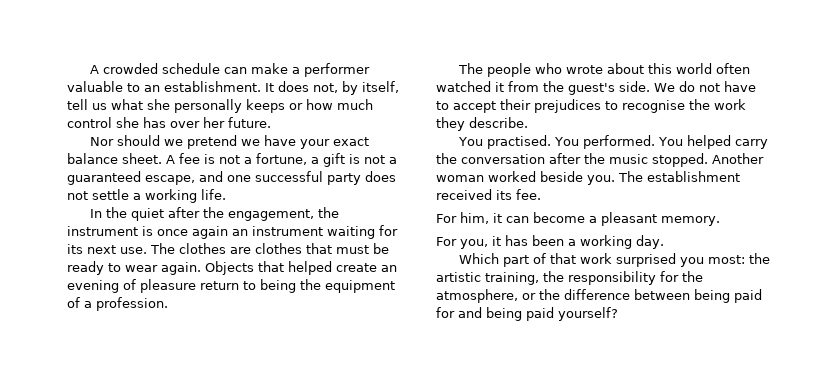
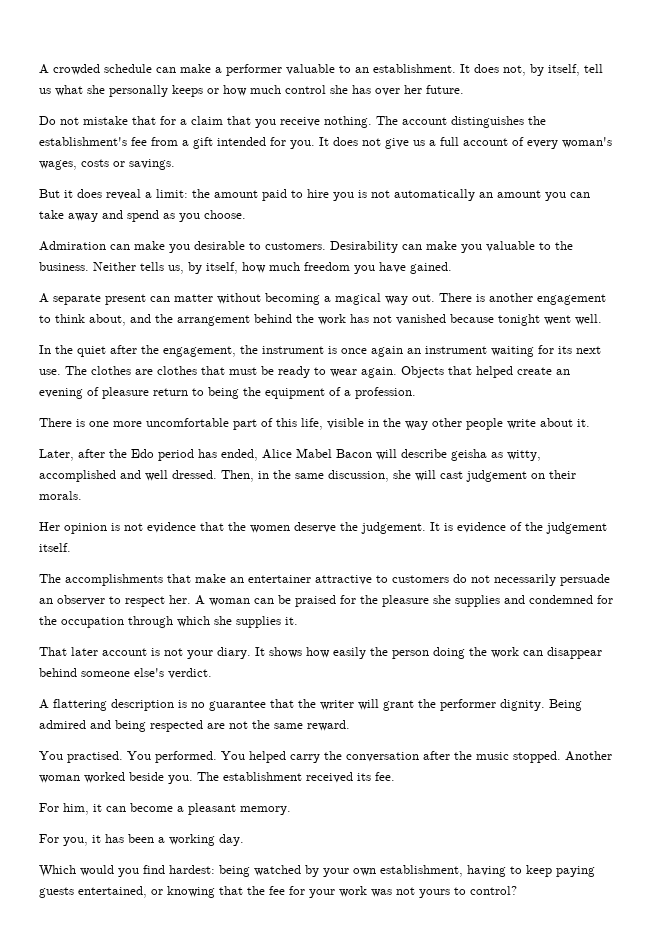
[89,135,369,149] [67,153,397,167] [67,171,396,185] [67,189,226,203] Nor should we pretend we have your exact balance sheet. A fee is not a fortune, a gift is not a guaranteed escape, and one successful party does not settle a working life. -> [39,116,546,128] [39,137,612,149] [39,159,175,170] [39,189,590,201] [39,210,246,222] [39,241,573,253] [39,262,452,274] [39,293,606,305] [39,314,602,326] Do not mistake that for a claim that you receive nothing. The account distinguishes the establishment's fee from a gift intended for you. It does not give us a full account of every woman's wages, costs or savings. // But it does reveal a limit: the amount paid to hire you is not automatically an amount you can take away and spend as you choose. // Admiration can make you desirable to customers. Desirability can make you valuable to the business. Neither tells us, by itself, how much freedom you have gained. // A separate present can matter without becoming a magical way out. There is another engagement to think about, and the arrangement behind the work has not vanished because tonight went well.
[457,63,750,77] [436,81,756,95] [436,99,746,113] [436,117,528,131] The people who wrote about this world often watched it from the guest's side. We do not have to accept their prejudices to recognise the work they describe. -> [39,418,590,430] [39,448,541,461] [39,470,576,482] [39,491,82,500] [39,522,607,534] [39,543,71,552] [39,574,610,586] [39,595,613,607] [39,616,298,628] [39,647,602,659] [39,668,212,679] [39,699,582,711] [39,720,350,732] There is one more uncomfortable part of this life, visible in the way other people write about it. // Later, after the Edo period has ended, Alice Mabel Bacon will describe geisha as witty, accomplished and well dressed. Then, in the same discussion, she will cast judgement on their morals. // Her opinion is not evidence that the women deserve the judgement. It is evidence of the judgement itself. // The accomplishments that make an entertainer attractive to customers do not necessarily persuade an observer to respect her. A woman can be praised for the pleasure she supplies and condemned for the occupation through which she supplies it. // That later account is not your diary. It shows how easily the person doing the work can disappear behind someone else's verdict. // A flattering description is no guarantee that the writer will grant the performer dignity. Being admired and being respected are not the same reward.
[502,253,770,267] [436,271,703,285] [436,289,762,303] [436,307,618,321] part of that work surprised you most: the artistic training, the responsibility for the atmosphere, or the difference between being paid for and being paid yourself? -> [80,865,595,877] [39,886,517,898] would you find hardest: being watched by your own establishment, having to keep paying guests entertained, or knowing that the fee for your work was not yours to control?

